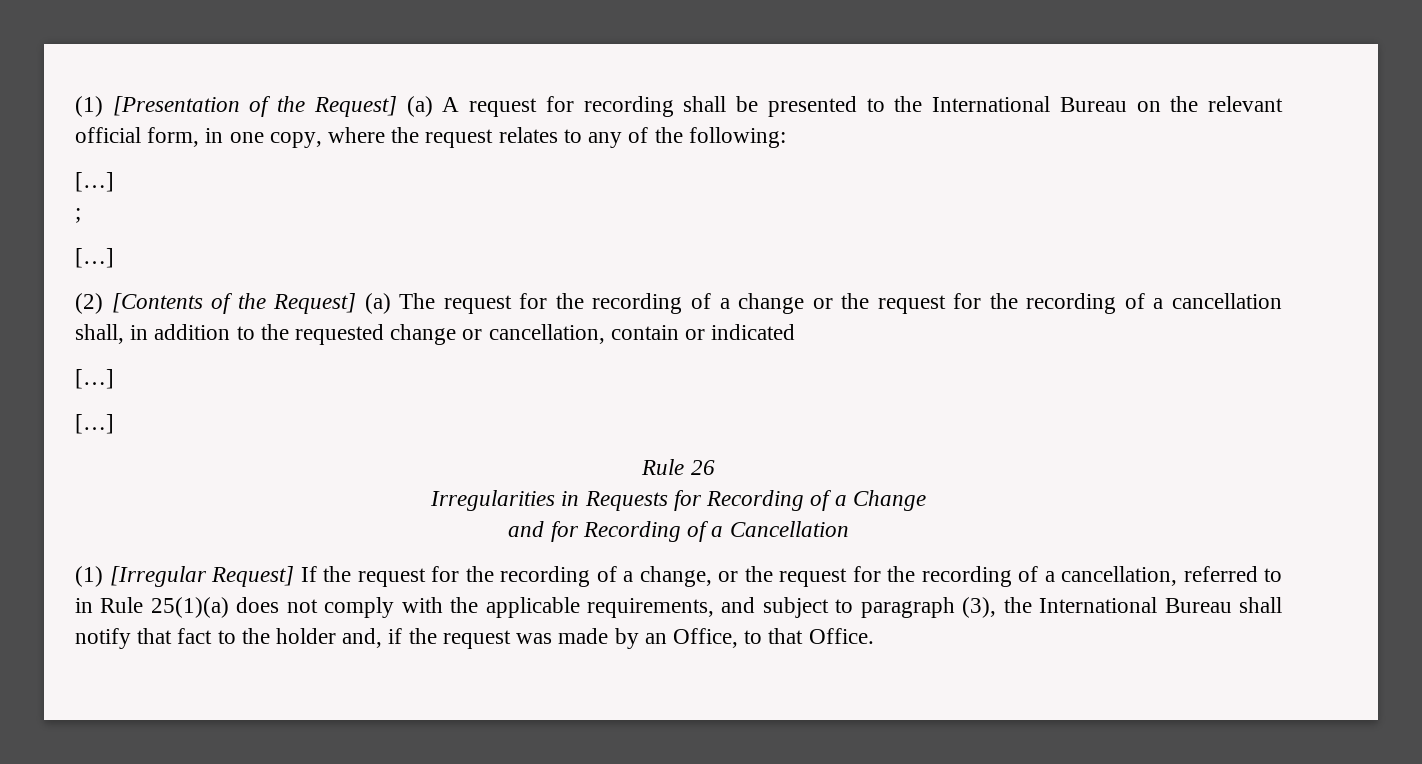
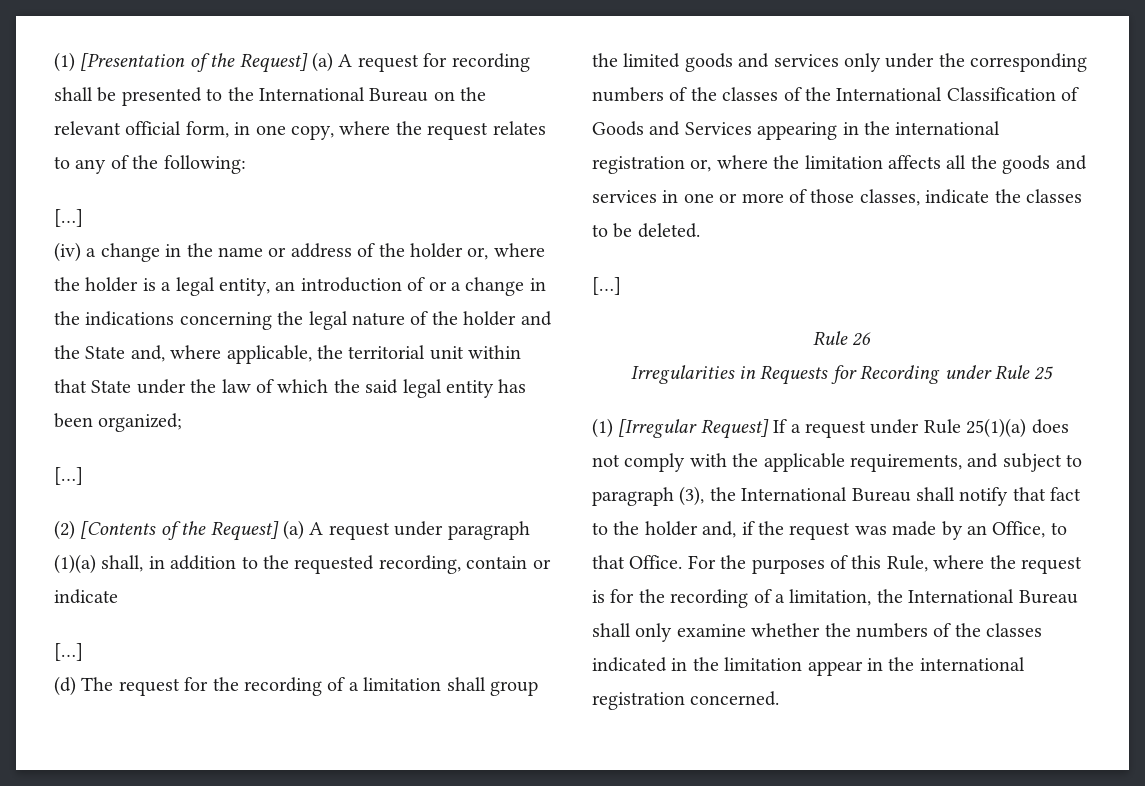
[75,208,81,223] ; -> [54,242,545,262] [54,277,546,296] [54,311,552,330] [54,345,522,364] [54,379,527,398] [54,413,183,432] (iv) a change in the name or address of the holder or, where the holder is a legal entity, an introduction of or a change in the indications concerning the legal nature of the holder and the State and, where applicable, the territorial unit within that State under the law of which the said legal entity has been organized;
(391, 303) none -> [309,521,530,540] [54,554,551,574] [54,589,118,604] [54,643,83,661] [54,676,76,696] A request under paragraph (1)(a) shall, in addition to the requested recording, contain or indicate // […] // (d)
[738,293,1282,314] [75,324,796,345] [75,369,114,389] change or the request for the recording of a cancellation shall, in addition to the requested change or cancellation, contain or indicated // […] -> [363,677,538,696] [592,53,1088,72] [592,87,1080,102] [592,121,1001,140] [592,155,1087,174] [592,189,1082,206] [592,223,700,238] limitation shall group the limited goods and services only under the corresponding numbers of the classes of the International Classification of Goods and Services appearing in the international registration or, where the limitation affects all the goods and services in one or more of those classes, indicate the classes to be deleted.
[810,490,926,511] [508,521,849,542] [75,566,1282,587] [75,598,93,613] of a Change // and for Recording of a Cancellation // (1) [Irregular Request] If the request for the recording of a change, or the request for the recording of a cancellation, referred to in -> [944,365,1054,380] [592,418,920,439] under Rule 25 // (1) [Irregular Request] If a request under
(874, 636) none -> [687,555,1082,574] [592,589,1078,608] [592,623,1043,642] [592,657,1025,676] [592,691,780,710] For the purposes of this Rule, where the request is for the recording of a limitation, the International Bureau shall only examine whether the numbers of the classes indicated in the limitation appear in the international registration concerned.

